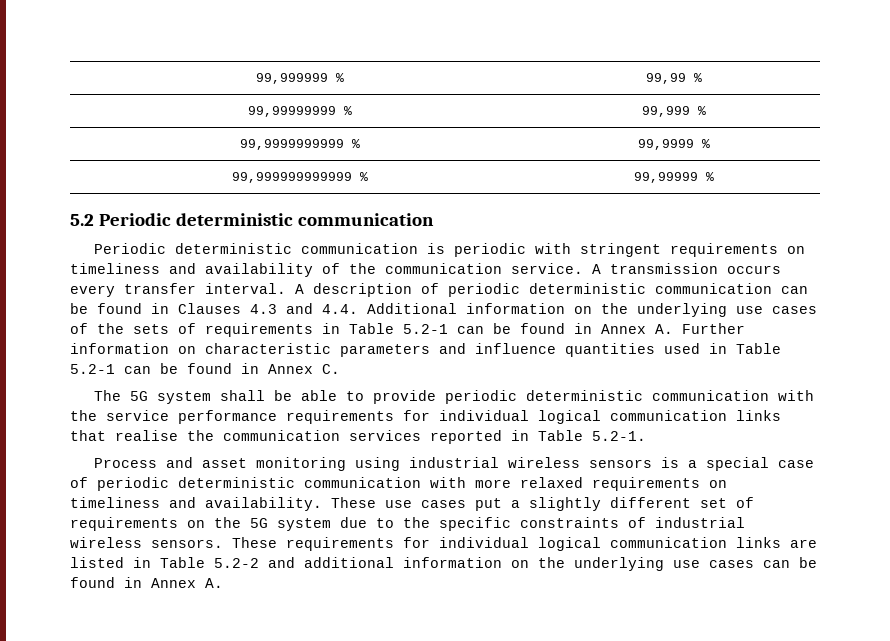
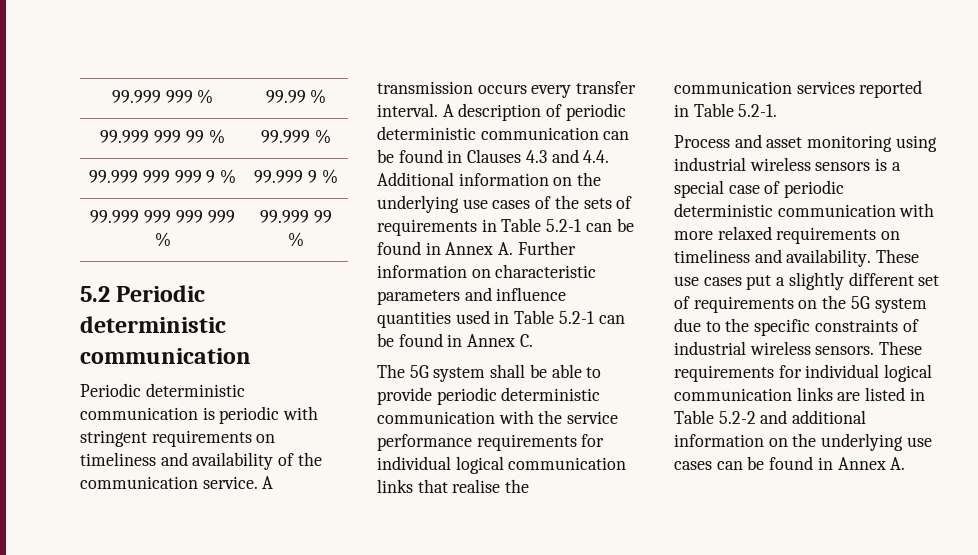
[255,73,344,84] [646,73,702,84] [247,106,352,117] [642,106,706,117] [239,139,360,150] [638,139,710,150] [231,172,368,183] [634,172,698,183] 99,999999 % | 99,99 % // 99,99999999 % | 99,999 % // 99,9999999999 % | 99,9999 % // 99,999999999999 % | 99,99999 -> [111,89,214,104] [265,89,327,104] [100,129,225,144] [261,129,331,144] [89,169,236,184] [254,169,338,184] [90,210,235,223] [154,232,171,247] [260,210,332,223] 99.999 999 % | 99.99 % // 99.999 999 99 % | 99.999 % // 99.999 999 999 9 % | 99.999 9 % // 99.999 999 999 999 % | 99.999 99

